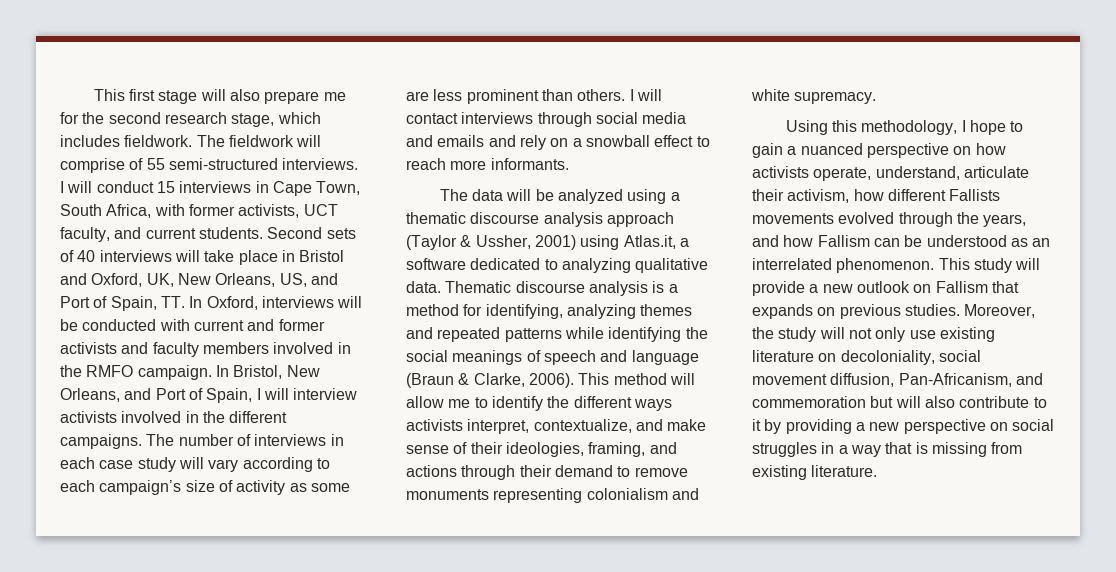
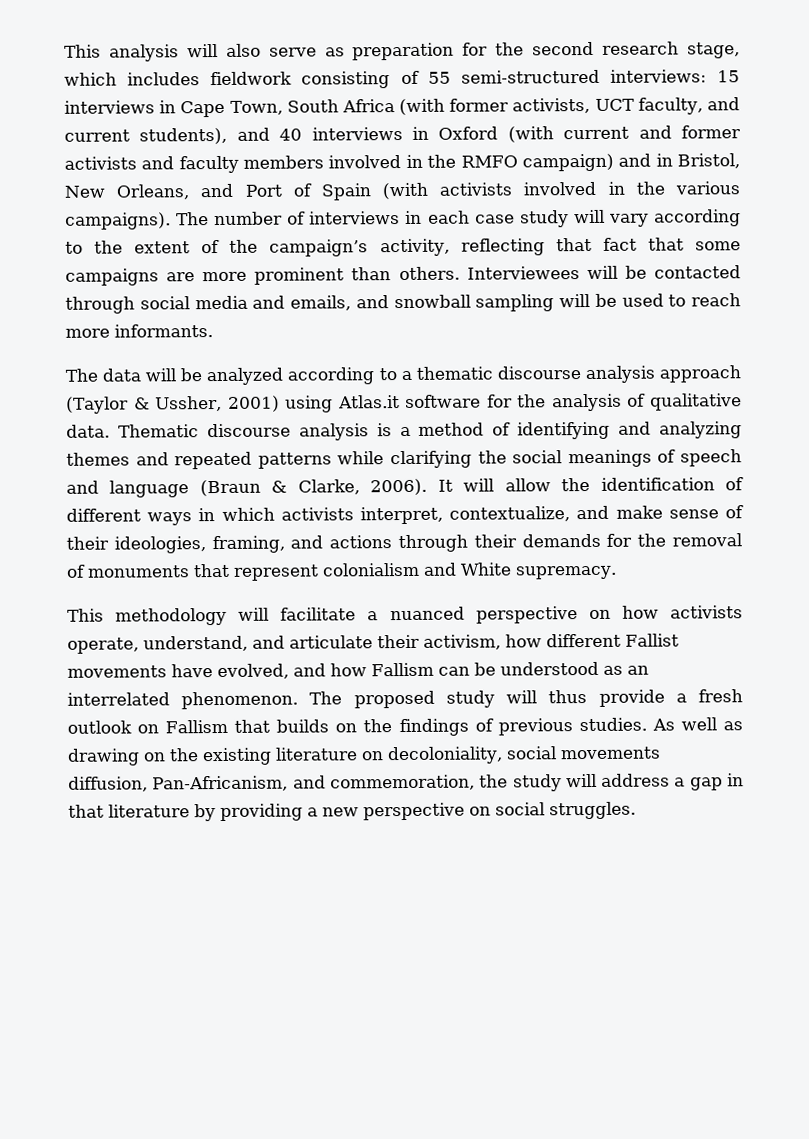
[93,89,346,104] This first stage will also prepare me -> [64,42,455,62] This analysis will also serve as preparation
[124,135,322,147] [60,158,359,173] [60,181,154,193] fieldwork. The fieldwork will comprise of 55 semi-structured interviews. I will conduct -> [210,69,707,89] fieldwork consisting of 55 semi-structured interviews:
[106,204,185,218] Africa, with -> [341,98,446,116] Africa (with
[198,227,356,239] [60,250,345,265] [60,273,338,287] [60,296,363,311] [60,319,190,331] students. Second sets of 40 interviews will take place in Bristol and Oxford, UK, New Orleans, US, and Port of Spain, TT. In Oxford, interviews will be conducted with -> [139,126,554,145] students), and 40 interviews in Oxford (with
[137,365,229,380] campaign. In -> [521,153,673,172] campaign) and in
[206,388,358,403] Spain, I will interview -> [320,182,429,201] Spain (with
[229,411,288,423] [60,434,142,449] different campaigns. -> [674,181,740,195] [65,212,171,230] various campaigns).
[60,480,350,495] [406,89,662,104] [406,112,687,127] [406,135,694,150] each campaign’s size of activity as some are less prominent than others. I will contact interviews through social media and emails and rely on a snowball effect -> [94,237,741,257] [65,265,741,286] [65,293,664,314] the extent of the campaign’s activity, reflecting that fact that some campaigns are more prominent than others. Interviewees will be contacted through social media and emails, and snowball sampling will be used
[627,189,667,204] using -> [287,367,397,385] according to
[623,235,689,249] [406,258,631,273] Atlas.it, a software dedicated to analyzing -> [337,393,647,412] Atlas.it software for the analysis of
[463,304,563,319] for identifying, -> [492,421,652,440] of identifying and
[608,327,682,342] identifying -> [390,450,472,469] clarifying
[578,373,695,385] [406,396,672,411] This method will allow me to identify the different ways -> [437,477,744,492] [66,507,275,526] It will allow the identification of different ways in which
[554,465,688,477] [406,488,583,503] demand to remove monuments representing -> [521,533,742,548] [66,563,319,581] demands for the removal of monuments that represent
[751,89,790,101] white -> [460,562,512,576] White
[785,120,1024,135] [752,143,783,158] Using this methodology, I hope to gain -> [67,607,357,626] This methodology will facilitate
(960, 173) none -> [252,635,285,649] and
[949,189,1001,201] [752,212,1027,227] Fallists movements evolved through the years, -> [625,633,679,647] [67,663,289,680] Fallist movements have evolved,
[938,258,1041,273] This study will -> [309,690,588,709] The proposed study will thus
[822,284,853,293] new -> [697,689,743,703] fresh
[752,304,1036,319] [752,327,936,342] expands on previous studies. Moreover, the study will not only use -> [276,717,743,737] [67,748,199,766] builds on the findings of previous studies. As well as drawing on the
[752,374,827,385] movement -> [559,746,661,760] movements
[752,396,1047,408] [752,419,761,431] commemoration but will also contribute to it -> [329,773,744,792] [68,804,190,818] commemoration, the study will address a gap in that literature
[752,442,1023,457] [752,465,878,480] struggles in a way that is missing from existing literature. -> [549,801,636,820] struggles.

